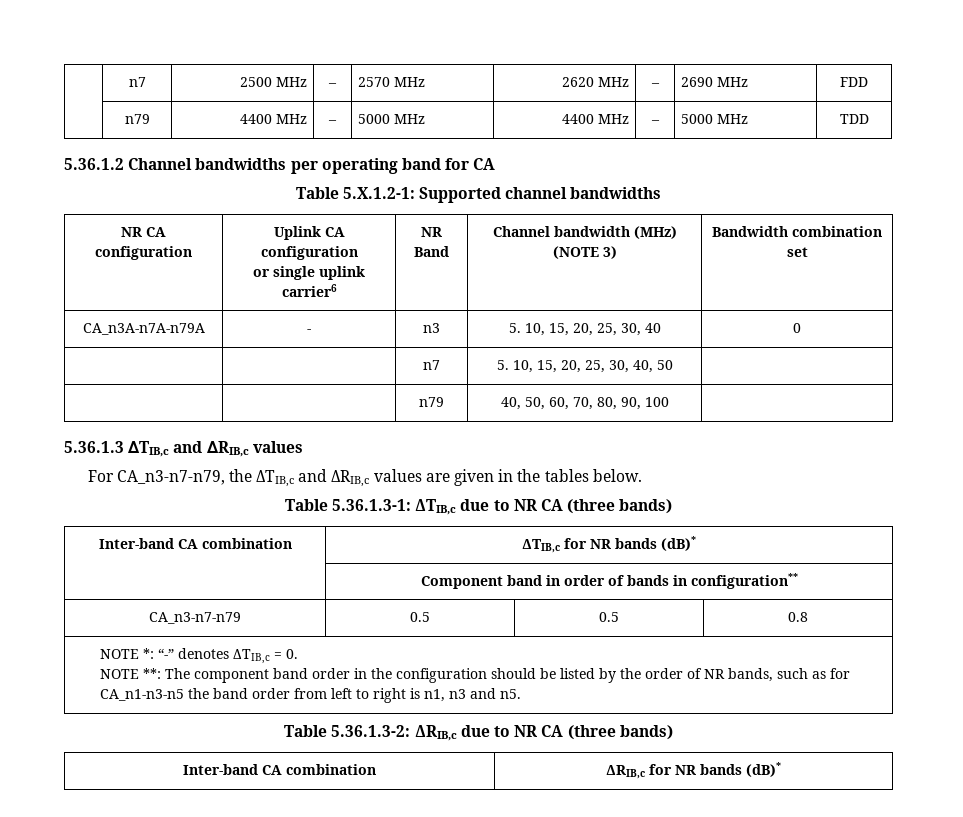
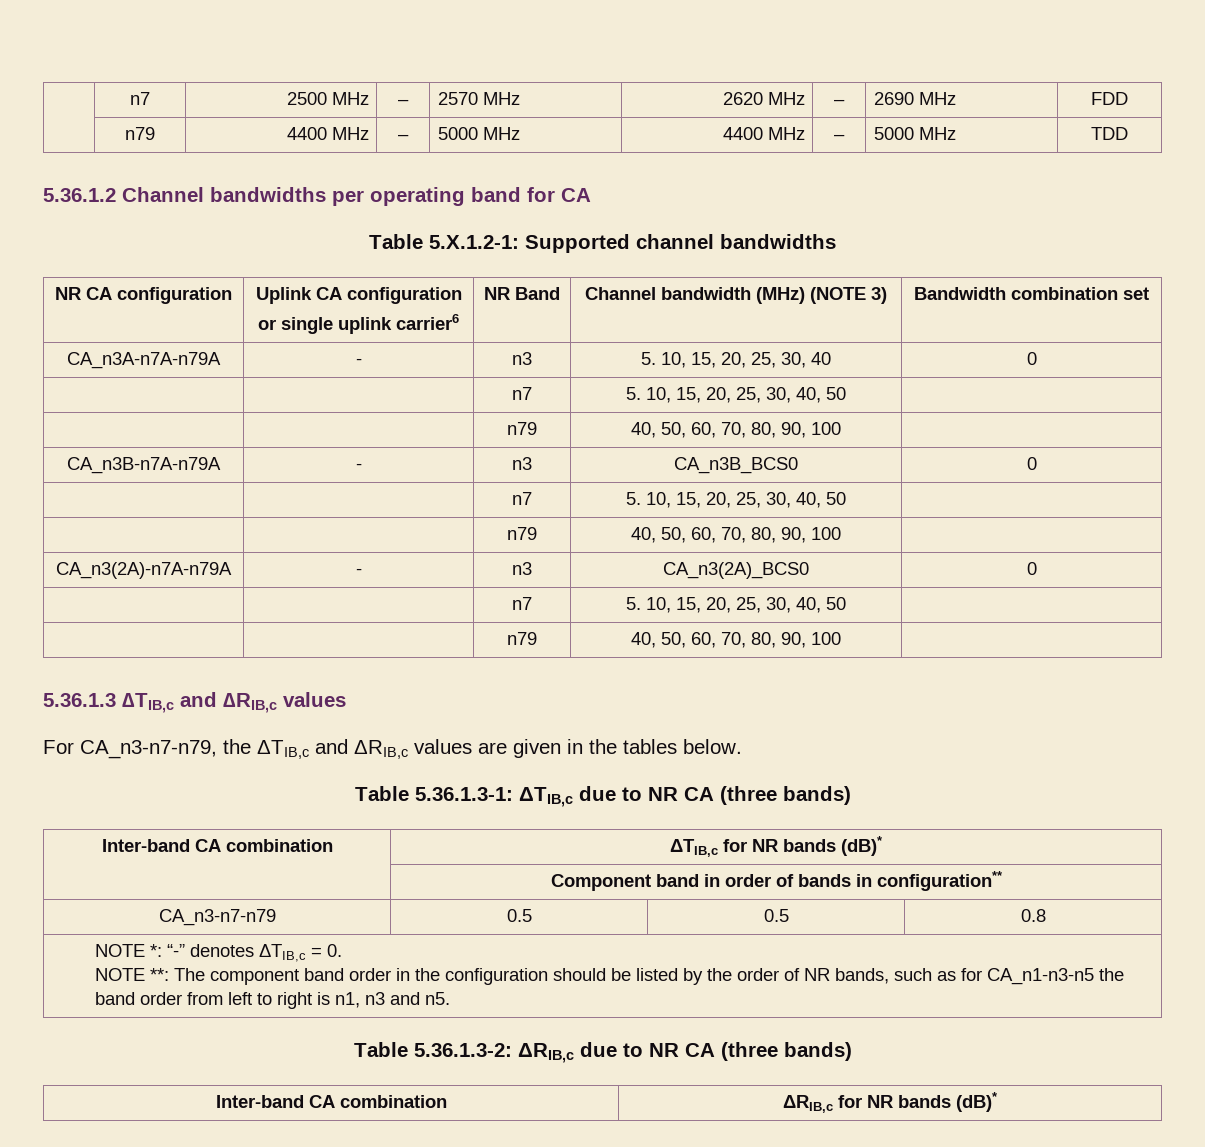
(669, 402) none -> [67,457,221,474] [355,463,362,470] [512,457,532,470] [674,457,798,474] [1026,457,1037,470] [512,492,532,505] [626,492,846,508] [507,527,537,540] [631,527,841,543] [56,562,232,579] [355,568,362,575] [512,562,532,575] [663,562,809,579] [1026,562,1037,575] [512,597,532,610] [626,597,846,613] [507,632,537,645] [631,632,841,648] // CA_n3B-n7A-n79A | - | n3 | CA_n3B_BCS0 | 0 // | | n7 | 5. 10, 15, 20, 25, 30, 40, 50 | // | | n79 | 40, 50, 60, 70, 80, 90, 100 | // CA_n3(2A)-n7A-n79A | - | n3 | CA_n3(2A)_BCS0 | 0 // | | n7 | 5. 10, 15, 20, 25, 30, 40, 50 | // | | n79 | 40, 50, 60, 70, 80, 90, 100 |

